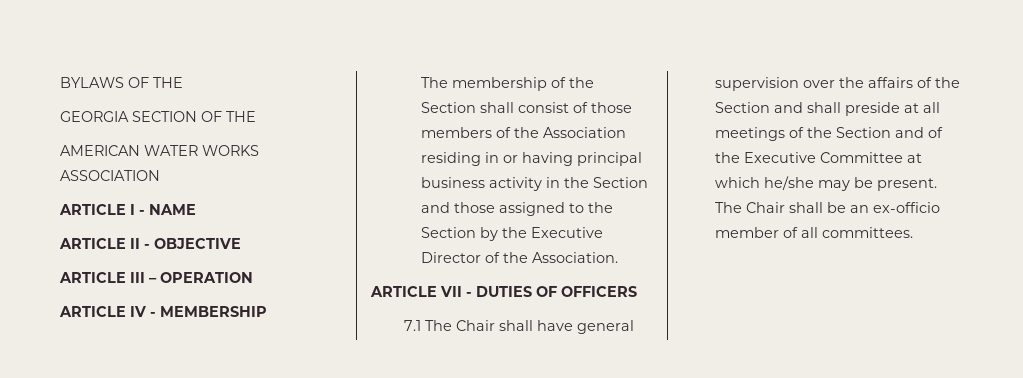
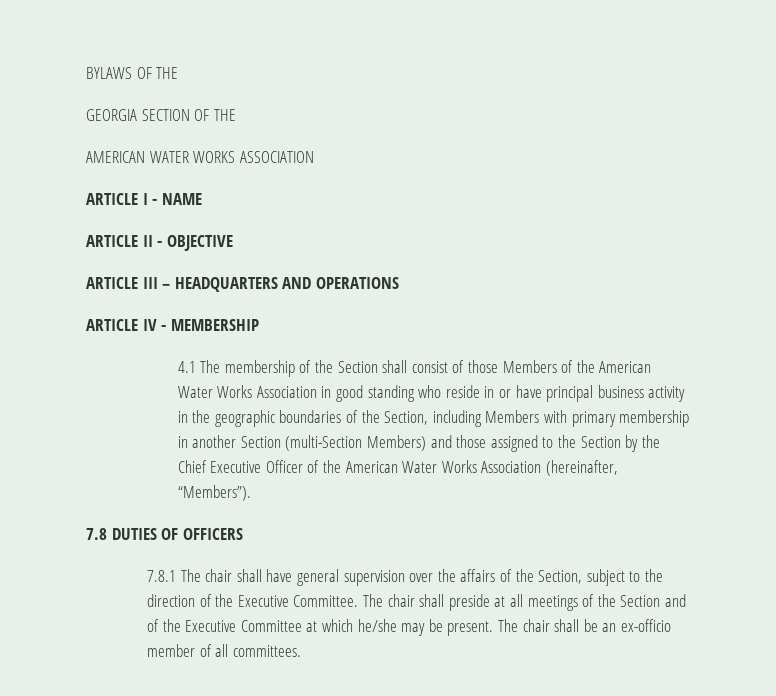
[160,272,253,283] OPERATION -> [174,277,399,292] HEADQUARTERS AND OPERATIONS
(267, 311) none -> [177,361,196,373] 4.1
[421,127,627,138] [421,152,482,166] members of the Association residing -> [502,360,652,373] [177,385,480,402] Members of the American Water Works Association in good standing who reside
[522,152,574,166] having -> [515,385,542,398] have
[593,177,649,188] Section -> [214,410,690,427] [177,435,426,451] geographic boundaries of the Section, including Members with primary membership in another Section (multi-Section Members)
[531,227,604,238] [421,252,619,263] [370,286,472,297] Executive Director of the Association. // ARTICLE VII - -> [177,460,618,476] [177,485,251,501] [86,528,107,540] Chief Executive Officer of the American Water Works Association (hereinafter, “Members”). // 7.8
[404,320,496,331] 7.1 The Chair -> [147,569,233,582] 7.8.1 The chair
[715,102,804,113] Section and -> [538,569,663,586] [147,594,415,607] Section, subject to the direction of the Executive Committee. The chair
[746,202,786,213] Chair -> [522,619,550,632] chair

